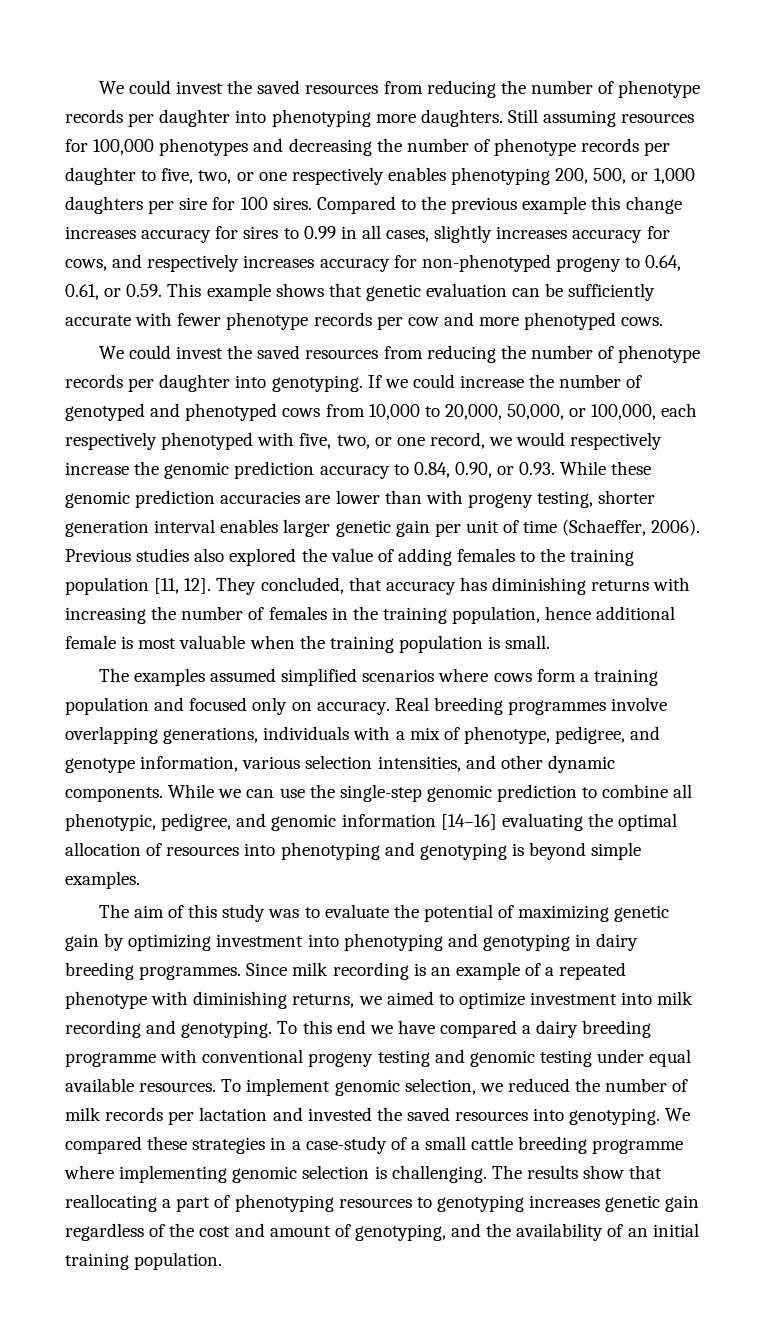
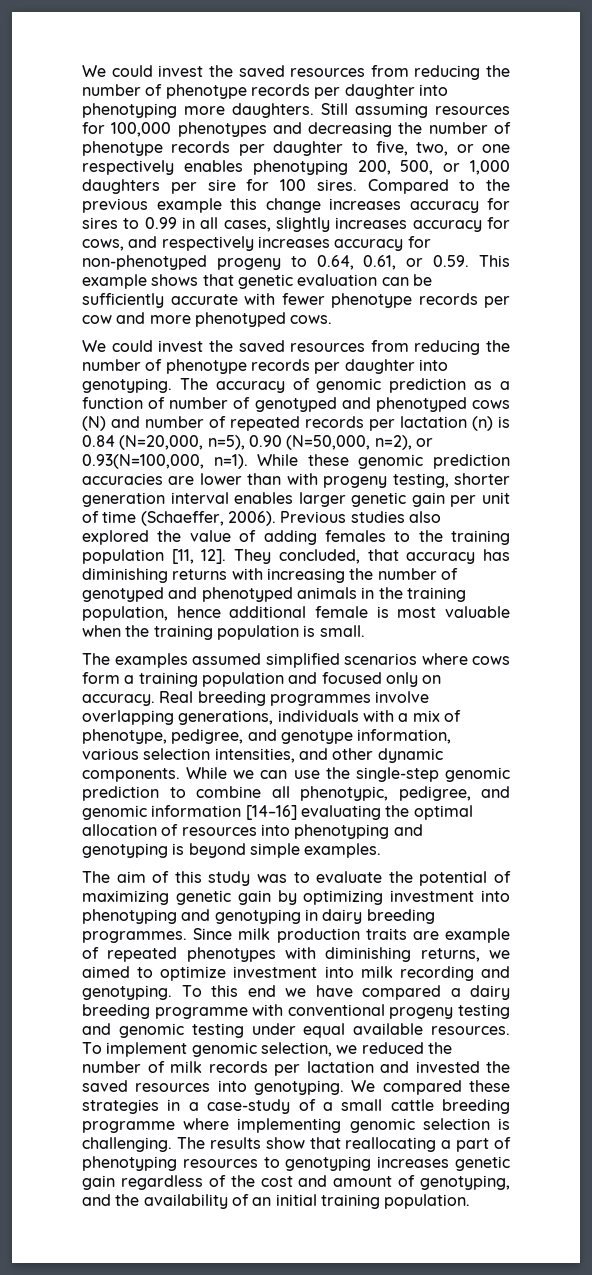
[367,374,555,388] If we could increase the -> [179,378,510,393] [82,397,166,409] The accuracy of genomic prediction as a function of
[325,403,698,420] [65,432,663,450] [65,461,556,479] from 10,000 to 20,000, 50,000, or 100,000, each respectively phenotyped with five, two, or one record, we would respectively increase the genomic prediction accuracy to 0.84, 0.90, or 0.93. -> [82,416,510,431] [82,435,433,450] [82,454,248,469] (N) and number of repeated records per lactation (n) is 0.84 (N=20,000, n=5), 0.90 (N=50,000, n=2), or 0.93(N=100,000, n=1).
[268,606,327,620] females -> [82,587,357,602] genotyped and phenotyped animals
[332,962,627,980] [65,991,147,1009] recording is an example of a repeated phenotype -> [276,928,511,943] [82,947,276,962] production traits are example of repeated phenotypes

